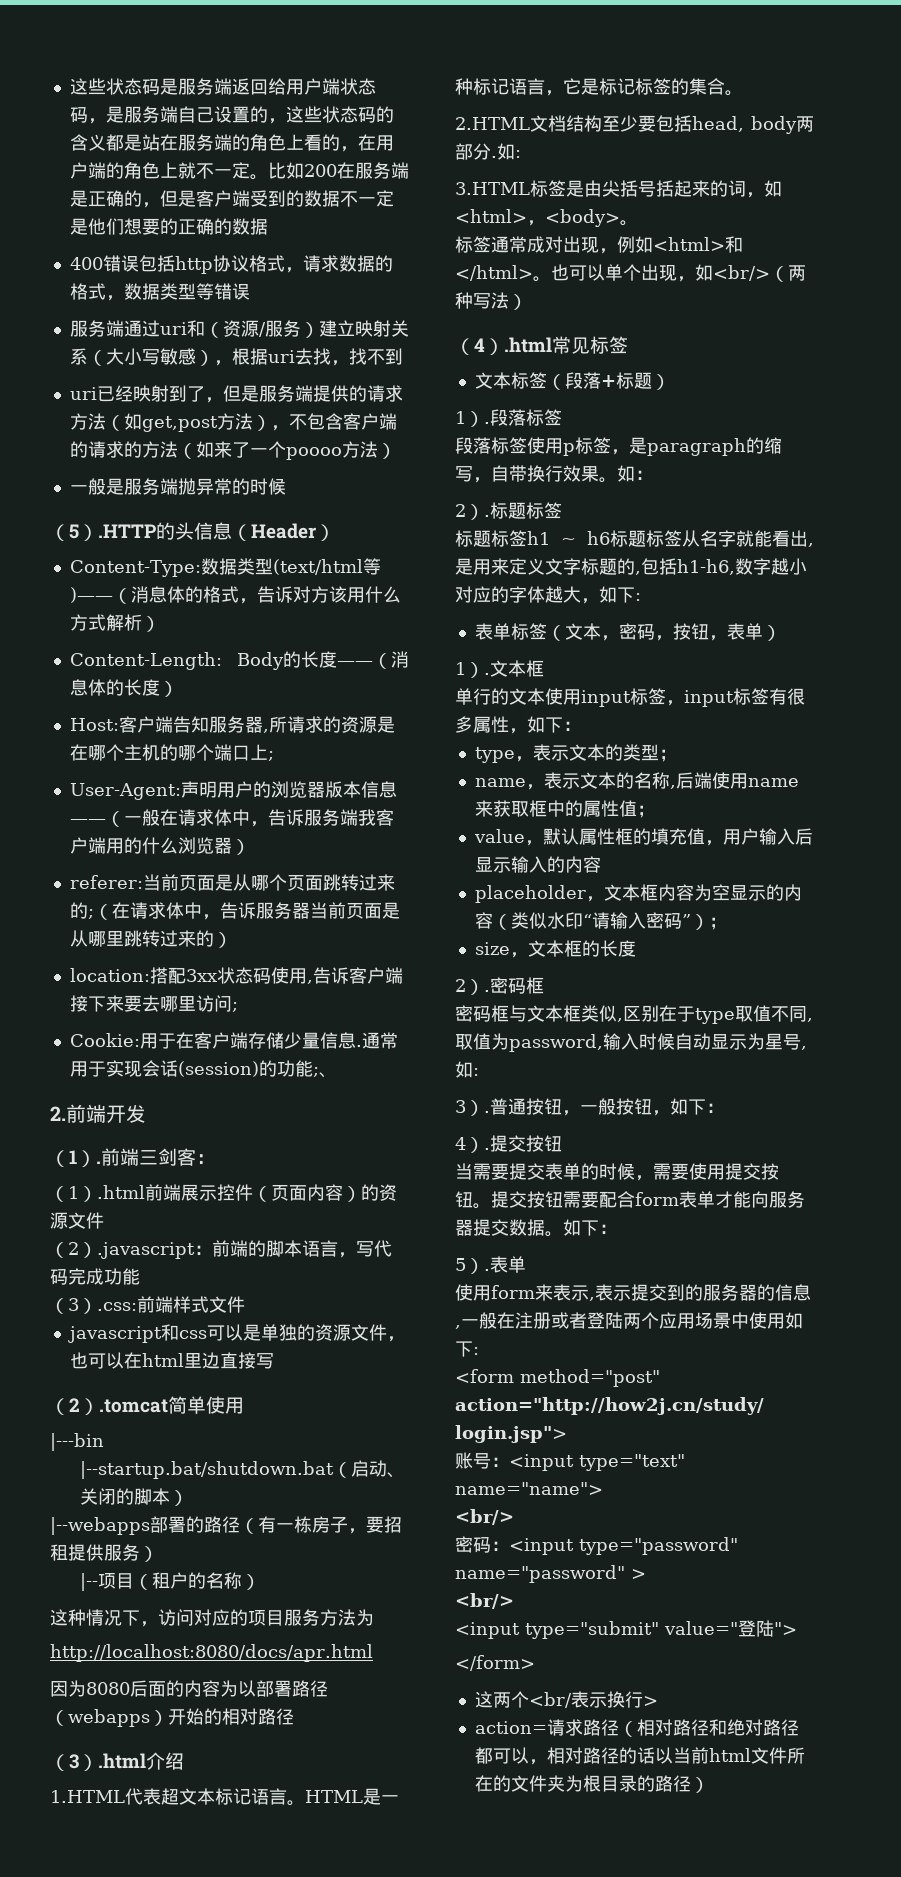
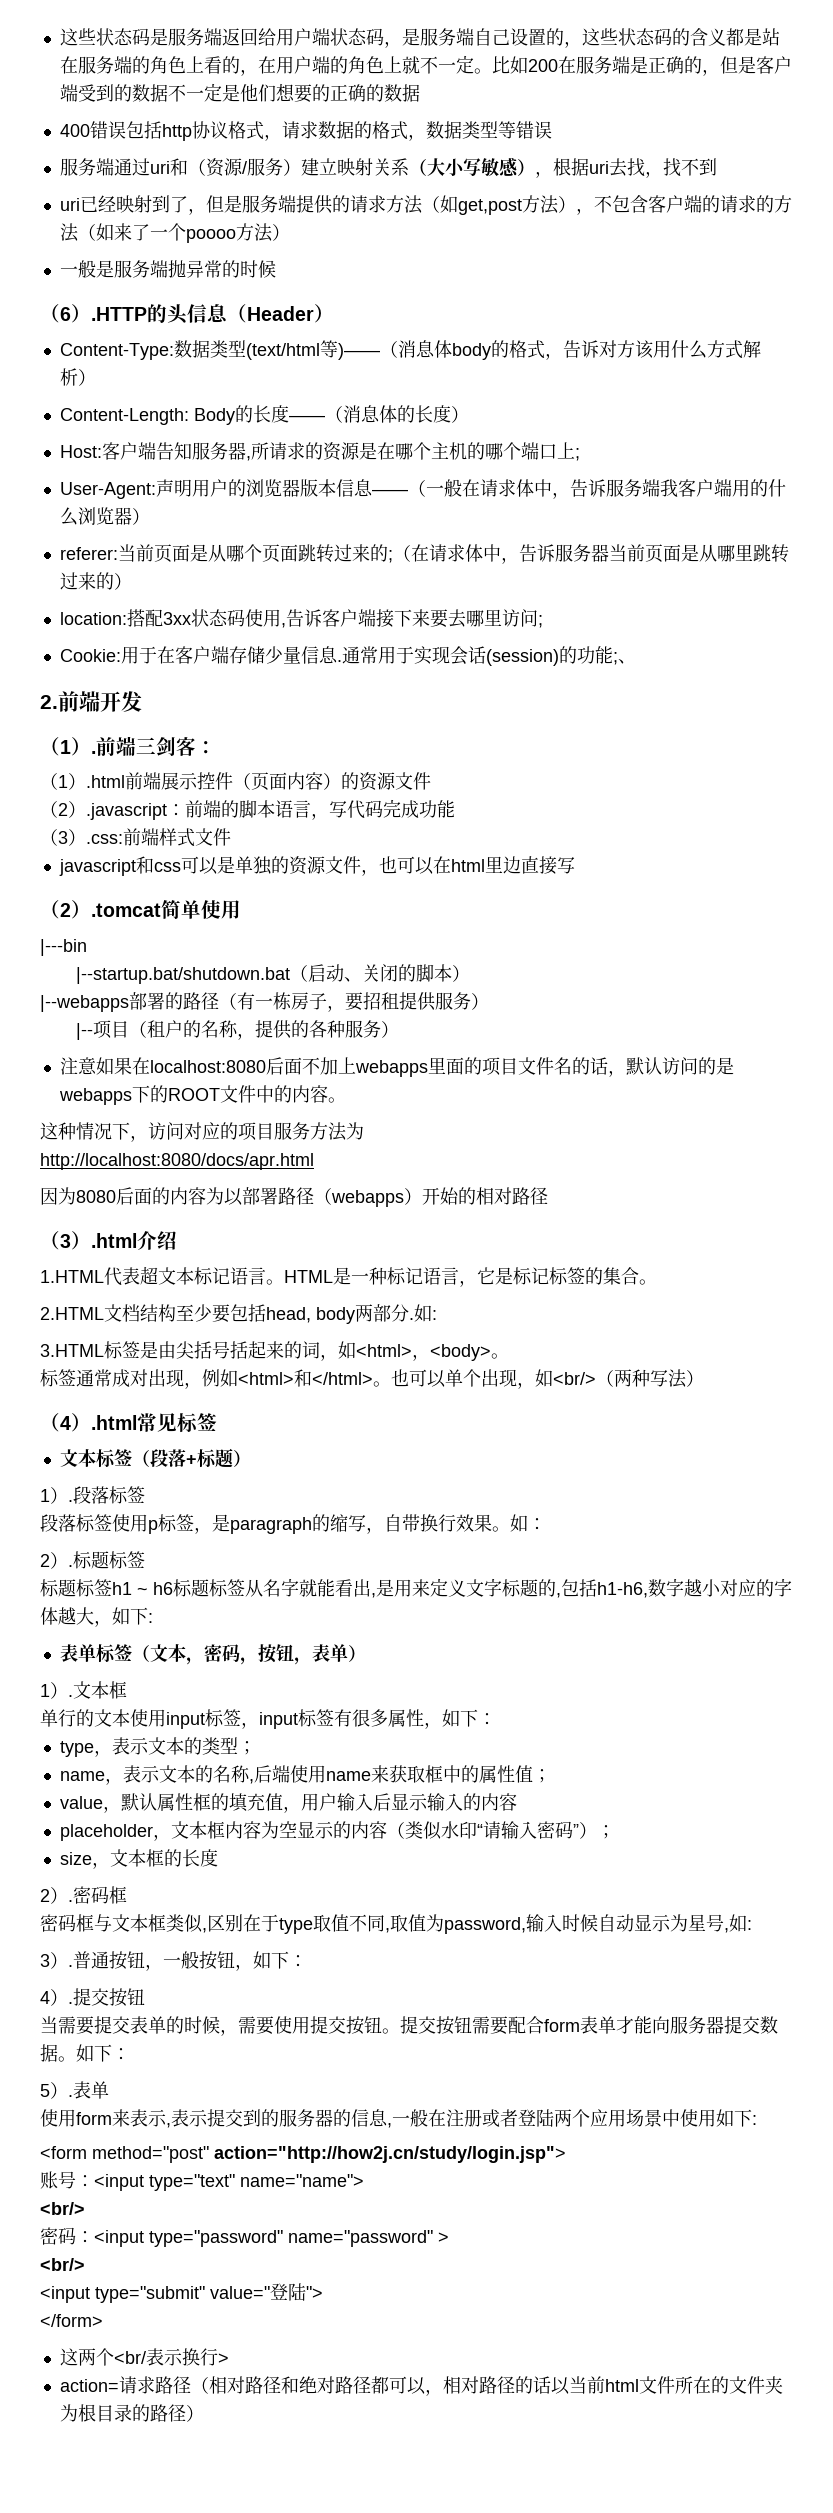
[69,524,79,539] 5 -> [60,307,71,321] 6
(185, 594) none -> [451,343,491,360] body
[242,1574,261,1590] ） -> [236,1020,399,1040] [59,1057,734,1077] [58,1085,346,1105] ，提供的各种服务） // 注意如果在localhost:8080后面不加上webapps里面的项目文件名的话，默认访问的是webapps下的ROOT文件中的内容。

